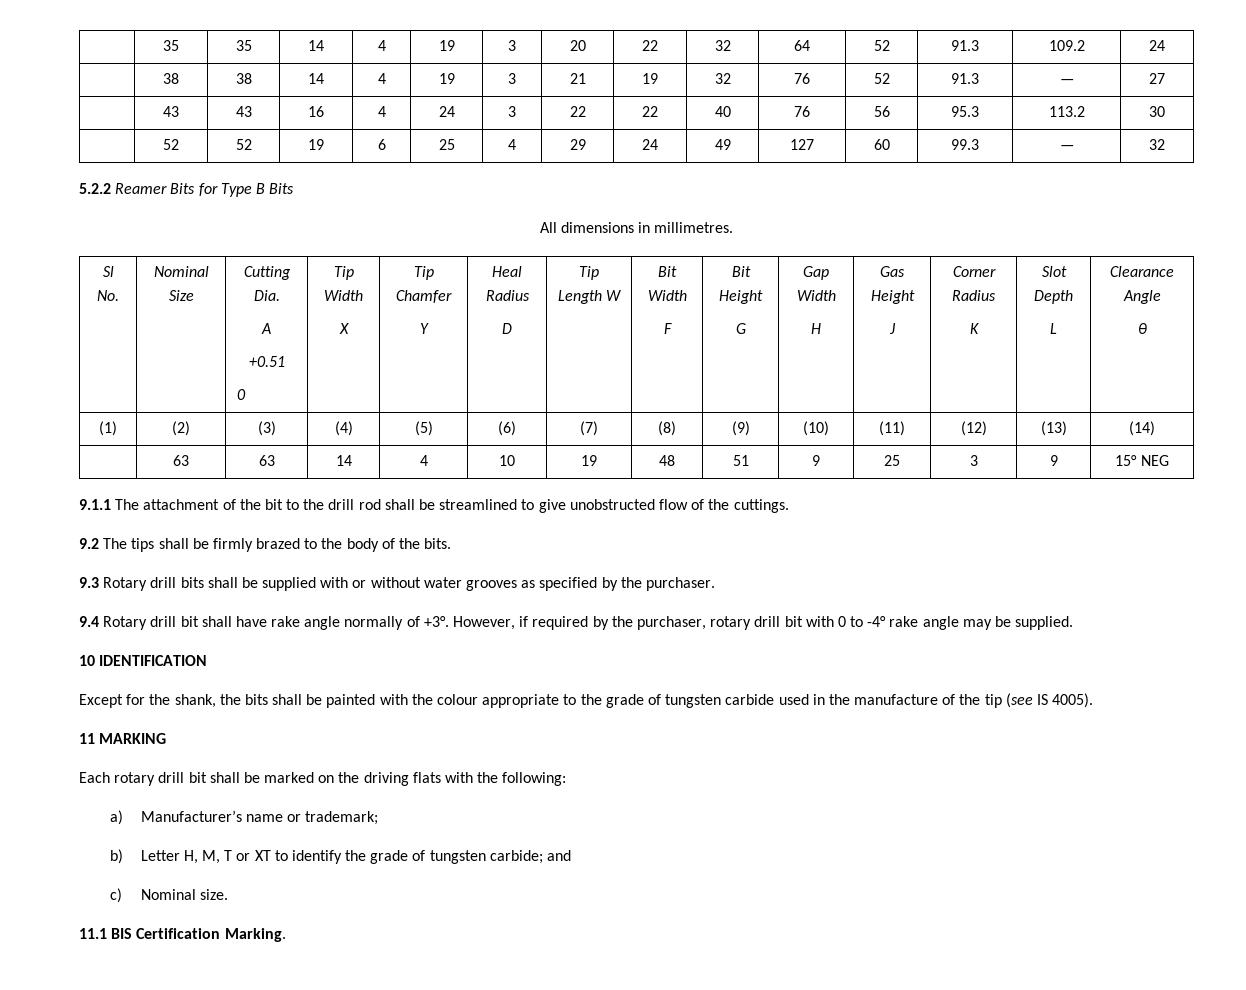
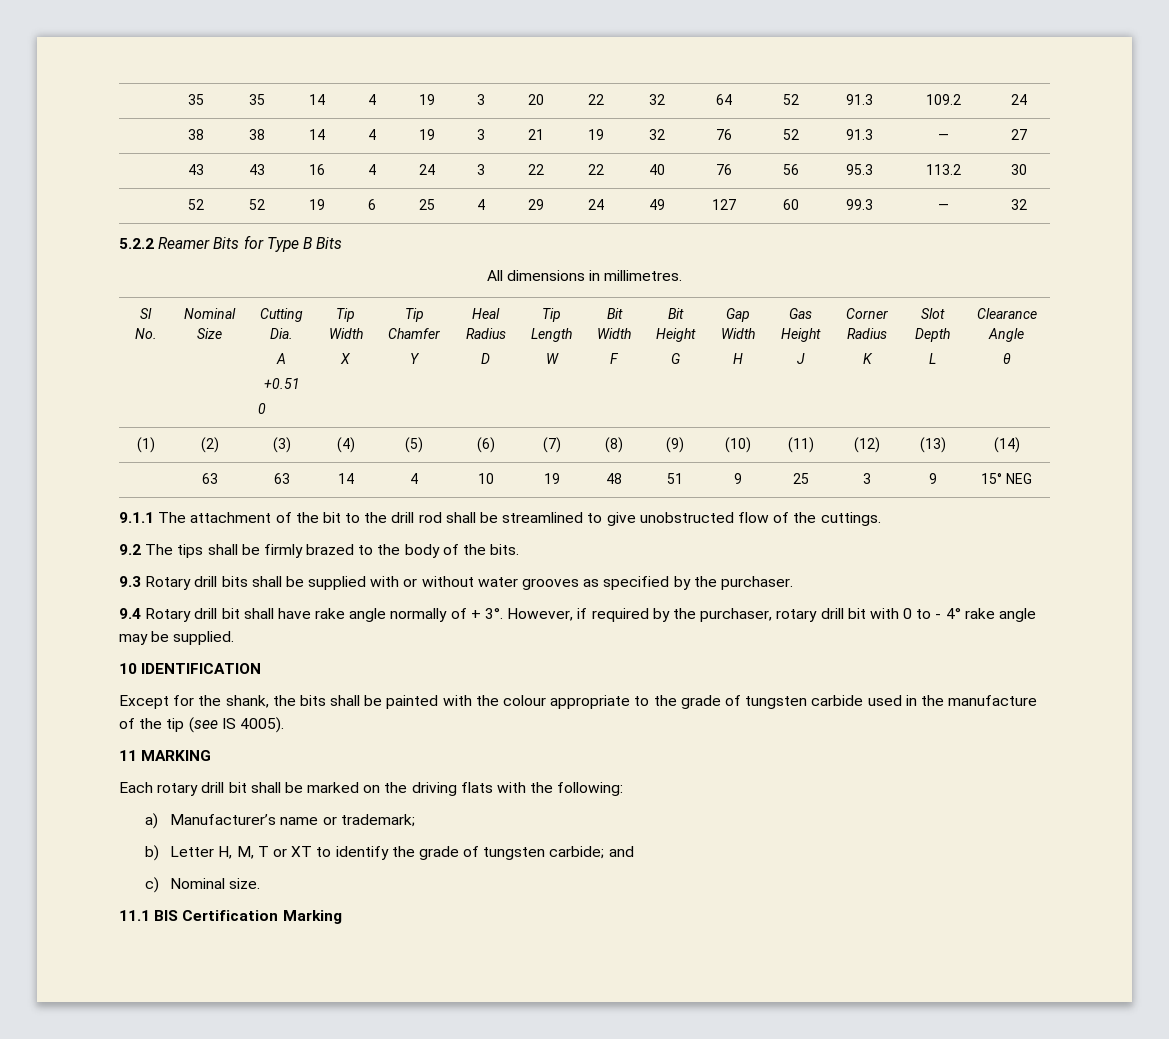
(602, 297) none -> (572, 335) //
[423,616,449,627] +3°. -> [470,608,504,619] + 3°.
[867,616,887,627] -4° -> [935,608,961,619] - 4°
[224,928,286,942] Marking. -> [282,910,342,924] Marking

